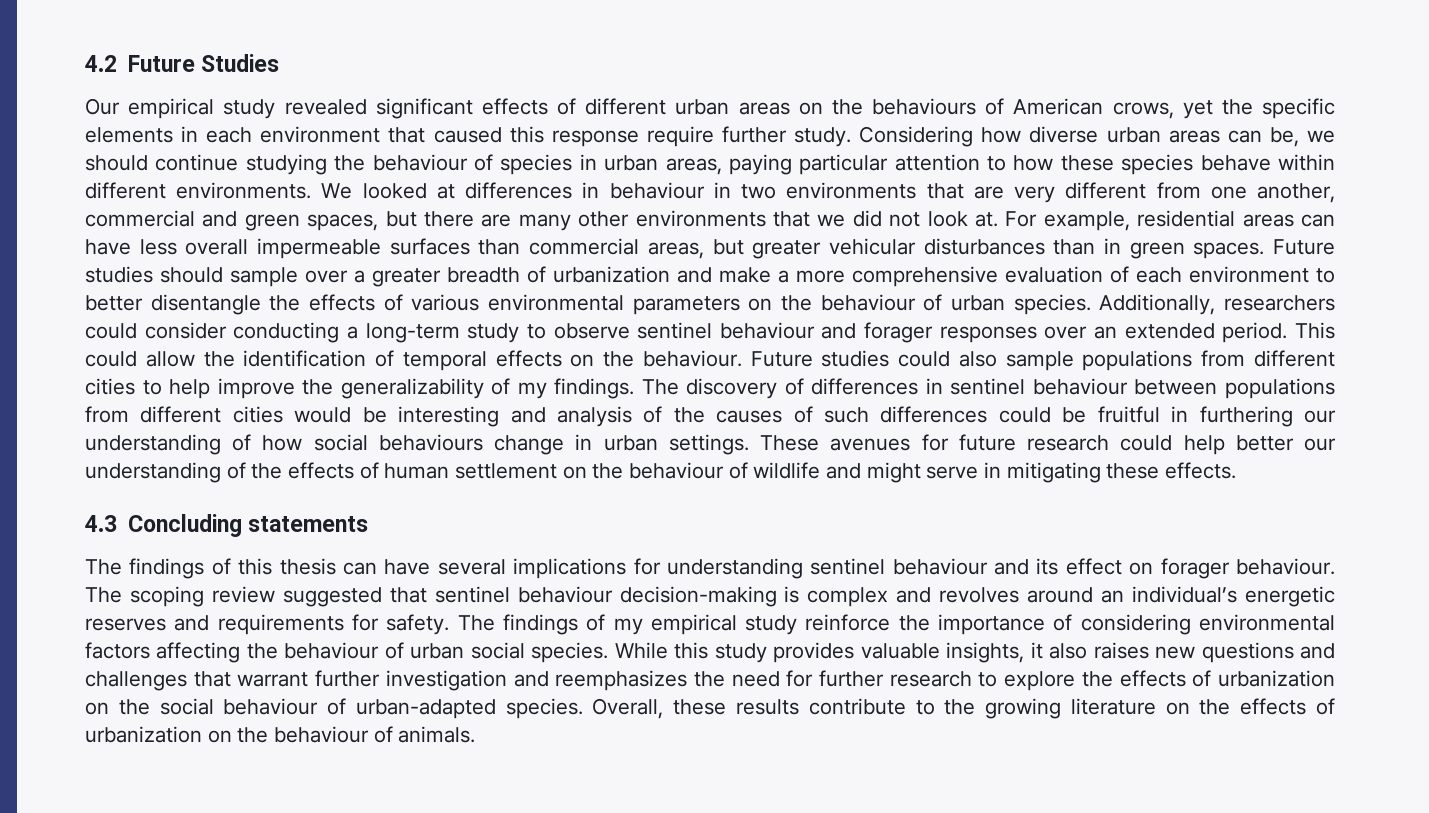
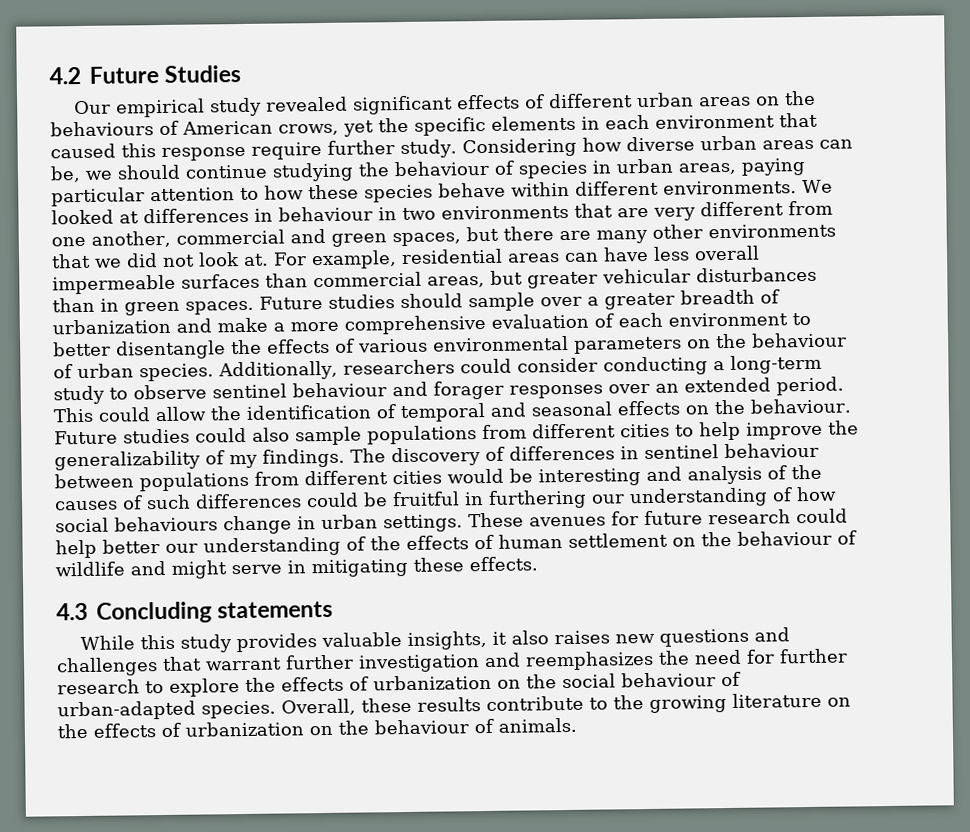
(487, 361) none -> [490,401,613,417] and seasonal
[85,558,1336,579] [85,586,1335,607] [85,614,1335,635] [85,642,609,663] The findings of this thesis can have several implications for understanding sentinel behaviour and its effect on forager behaviour. The scoping review suggested that sentinel behaviour decision-making is complex and revolves around an individual’s energetic reserves and requirements for safety. The findings of my empirical study reinforce the importance of considering environmental factors affecting the behaviour of urban social species. -> (334, 609) none

